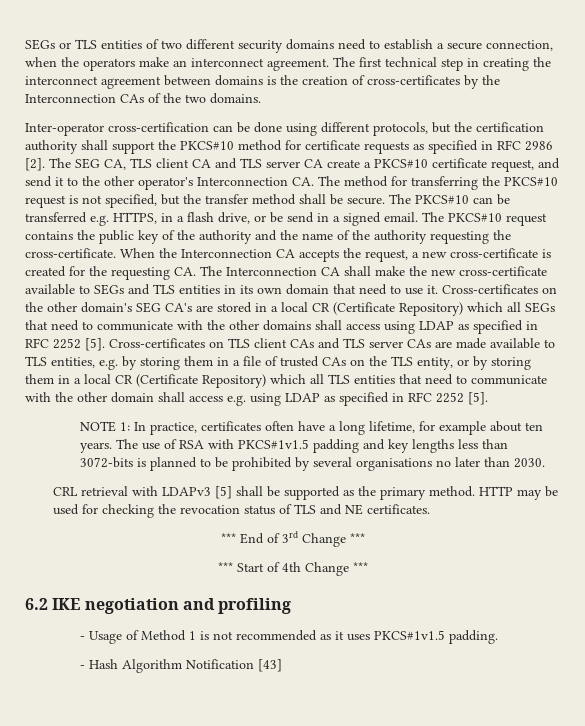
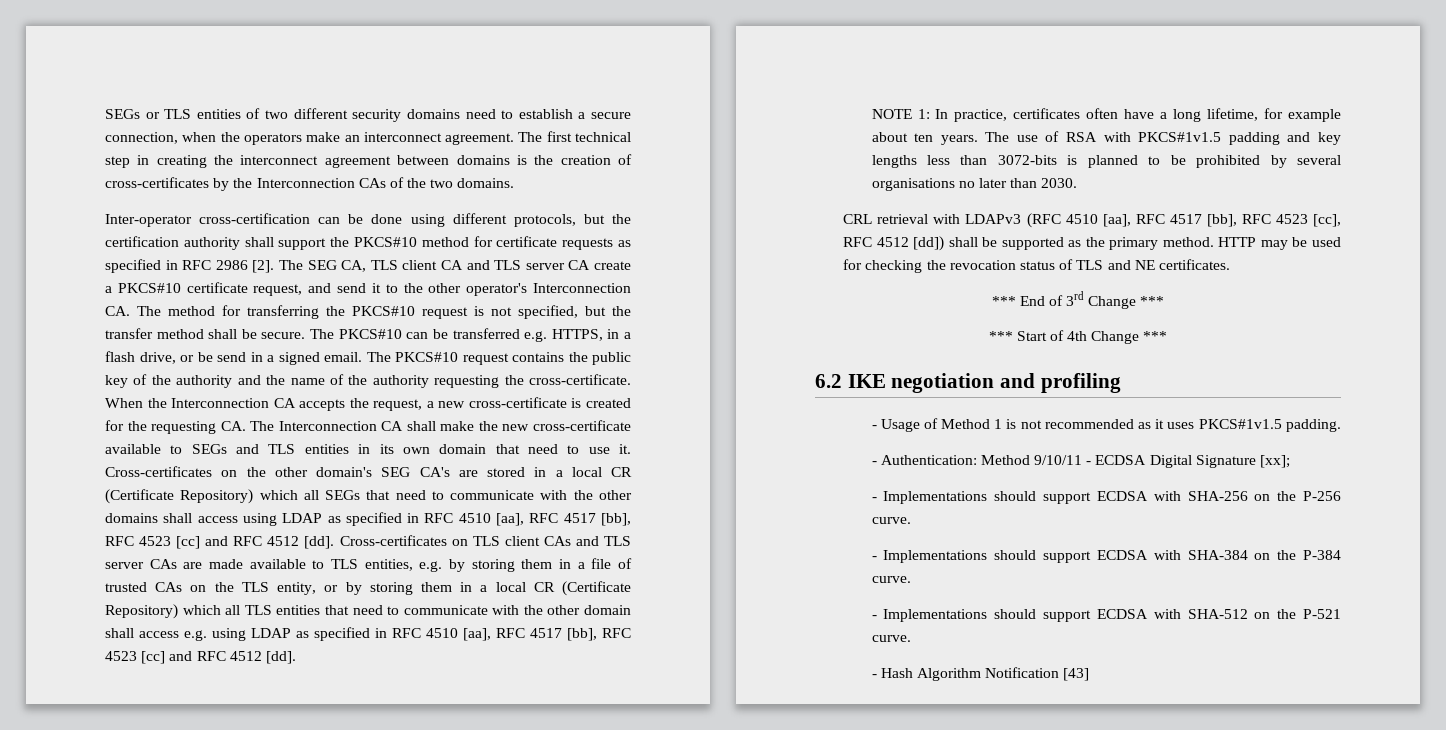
[53,338,105,351] 2252 [5]. -> [458,513,631,526] [105,536,335,549] 4510 [aa], RFC 4517 [bb], RFC 4523 [cc] and RFC 4512 [dd].
[436,392,488,405] 2252 [5]. -> [426,628,631,641] [105,651,296,664] 4510 [aa], RFC 4517 [bb], RFC 4523 [cc] and RFC 4512 [dd].
[214,486,232,499] [5] -> [1026,213,1341,228] [843,236,945,251] (RFC 4510 [aa], RFC 4517 [bb], RFC 4523 [cc], RFC 4512 [dd])
(499, 637) none -> [871,455,1291,468] [871,491,1341,504] [871,517,911,524] [871,550,1341,563] [871,576,911,583] [871,609,1341,622] [871,635,911,642] // - Authentication: Method 9/10/11 - ECDSA Digital Signature [xx]; // - Implementations should support ECDSA with SHA-256 on the P-256 curve. // - Implementations should support ECDSA with SHA-384 on the P-384 curve. // - Implementations should support ECDSA with SHA-512 on the P-521 curve.

